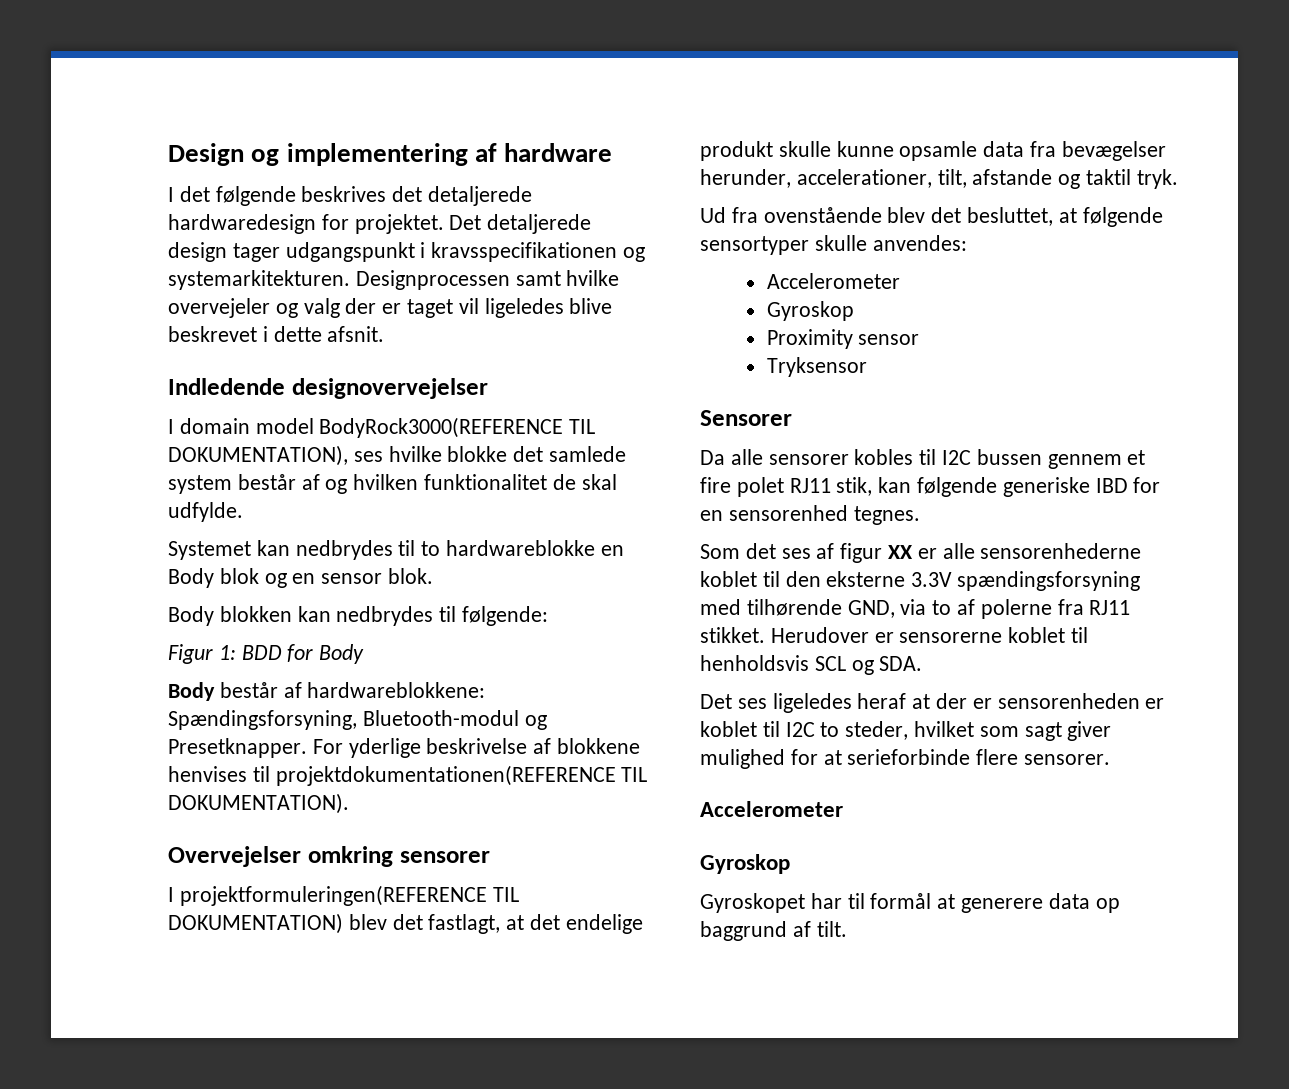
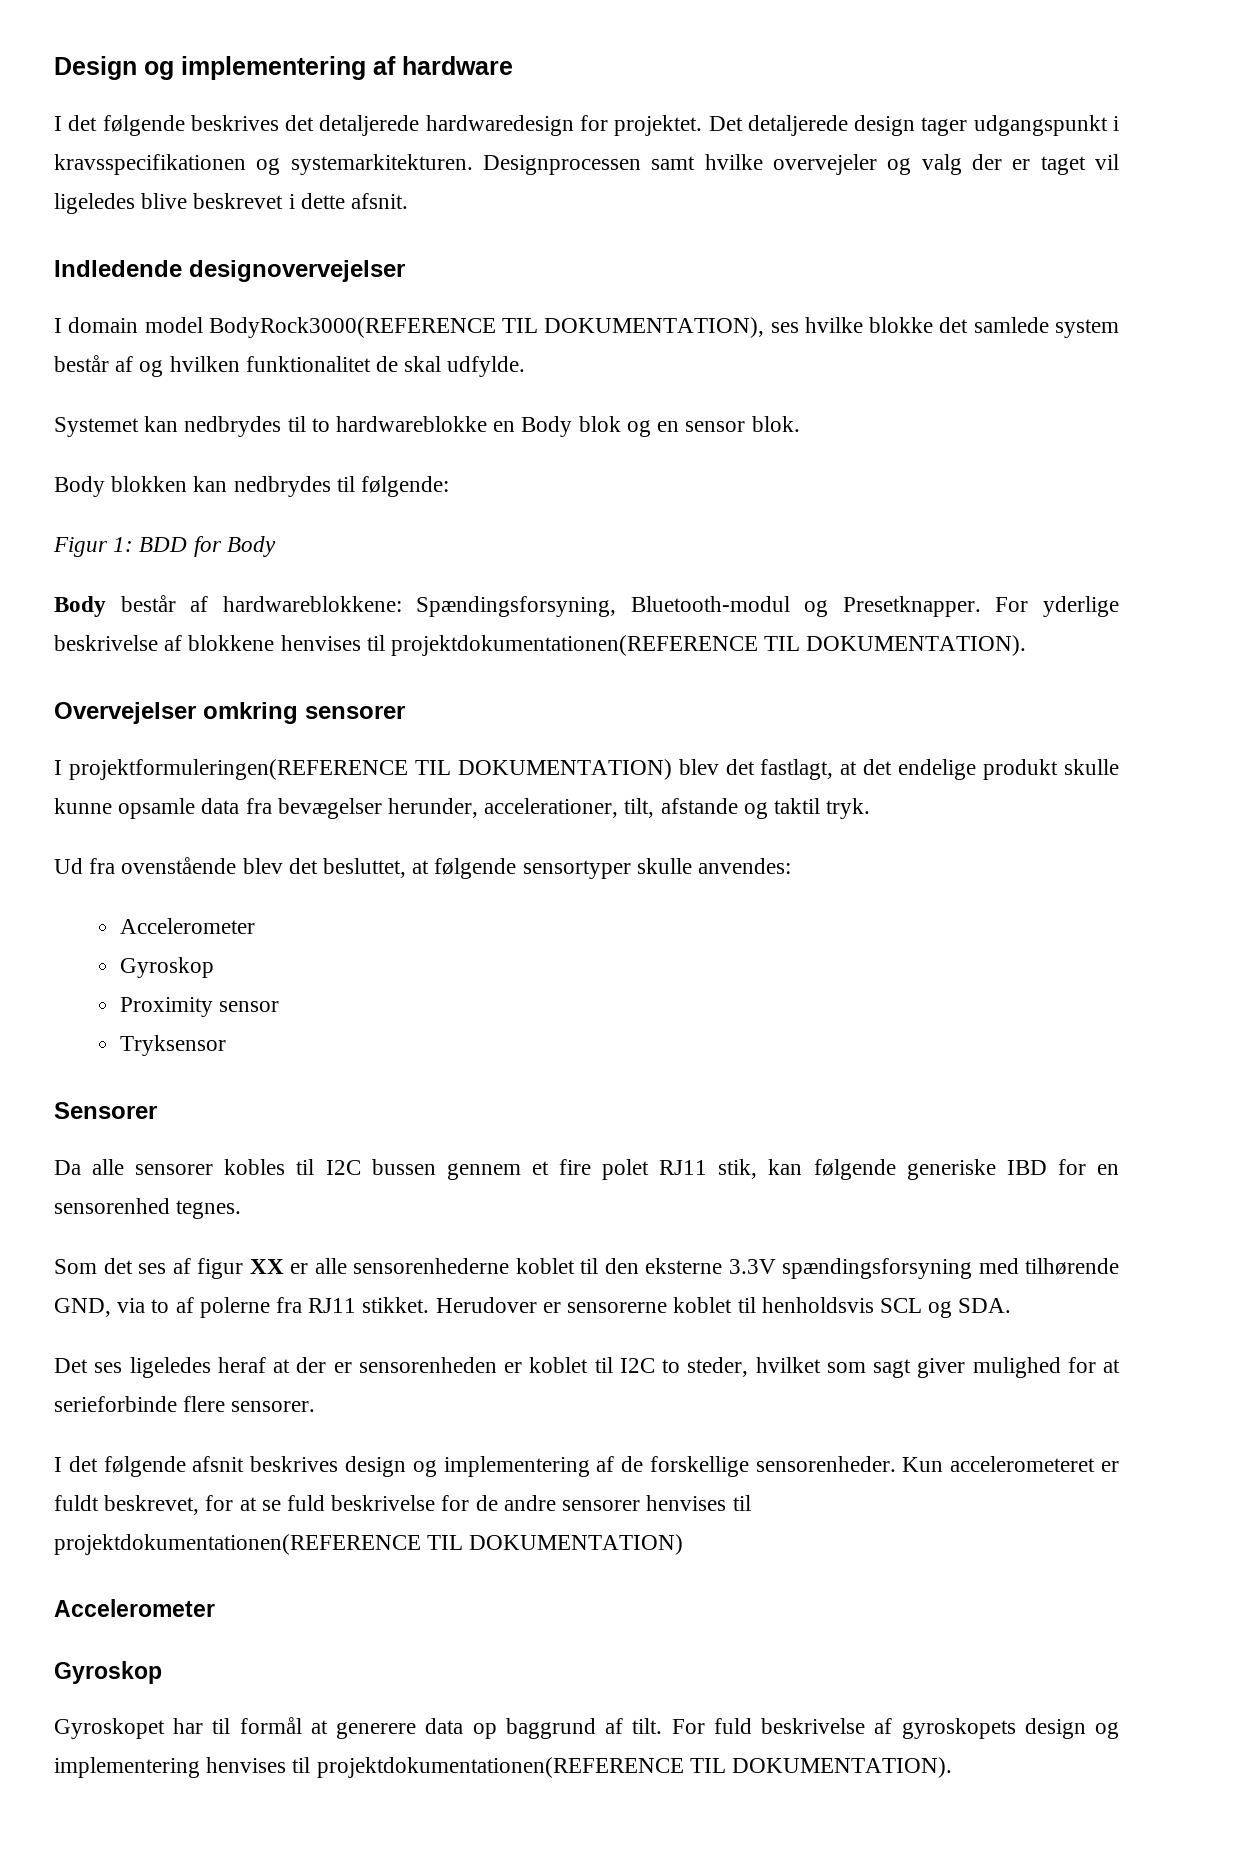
(1111, 759) none -> [54,1456,1120,1477] [54,1495,751,1515] [54,1534,684,1555] // I det følgende afsnit beskrives design og implementering af de forskellige sensorenheder. Kun accelerometeret er fuldt beskrevet, for at se fuld beskrivelse for de andre sensorer henvises til projektdokumentationen(REFERENCE TIL DOKUMENTATION)
(847, 929) none -> [671,1718,1120,1739] [54,1757,953,1778] For fuld beskrivelse af gyroskopets design og implementering henvises til projektdokumentationen(REFERENCE TIL DOKUMENTATION).

